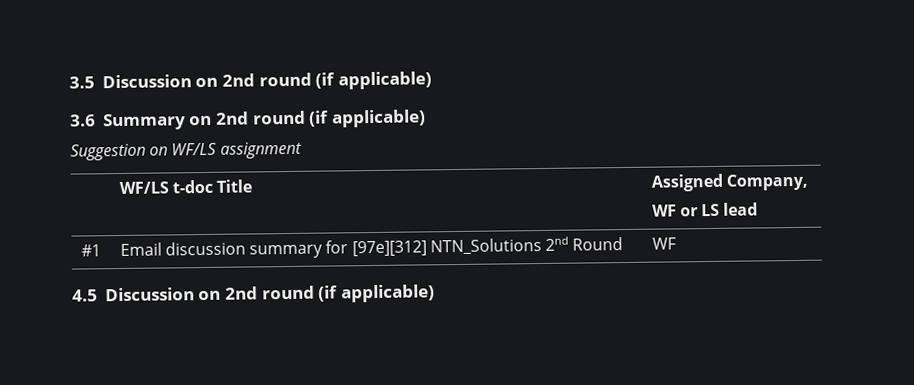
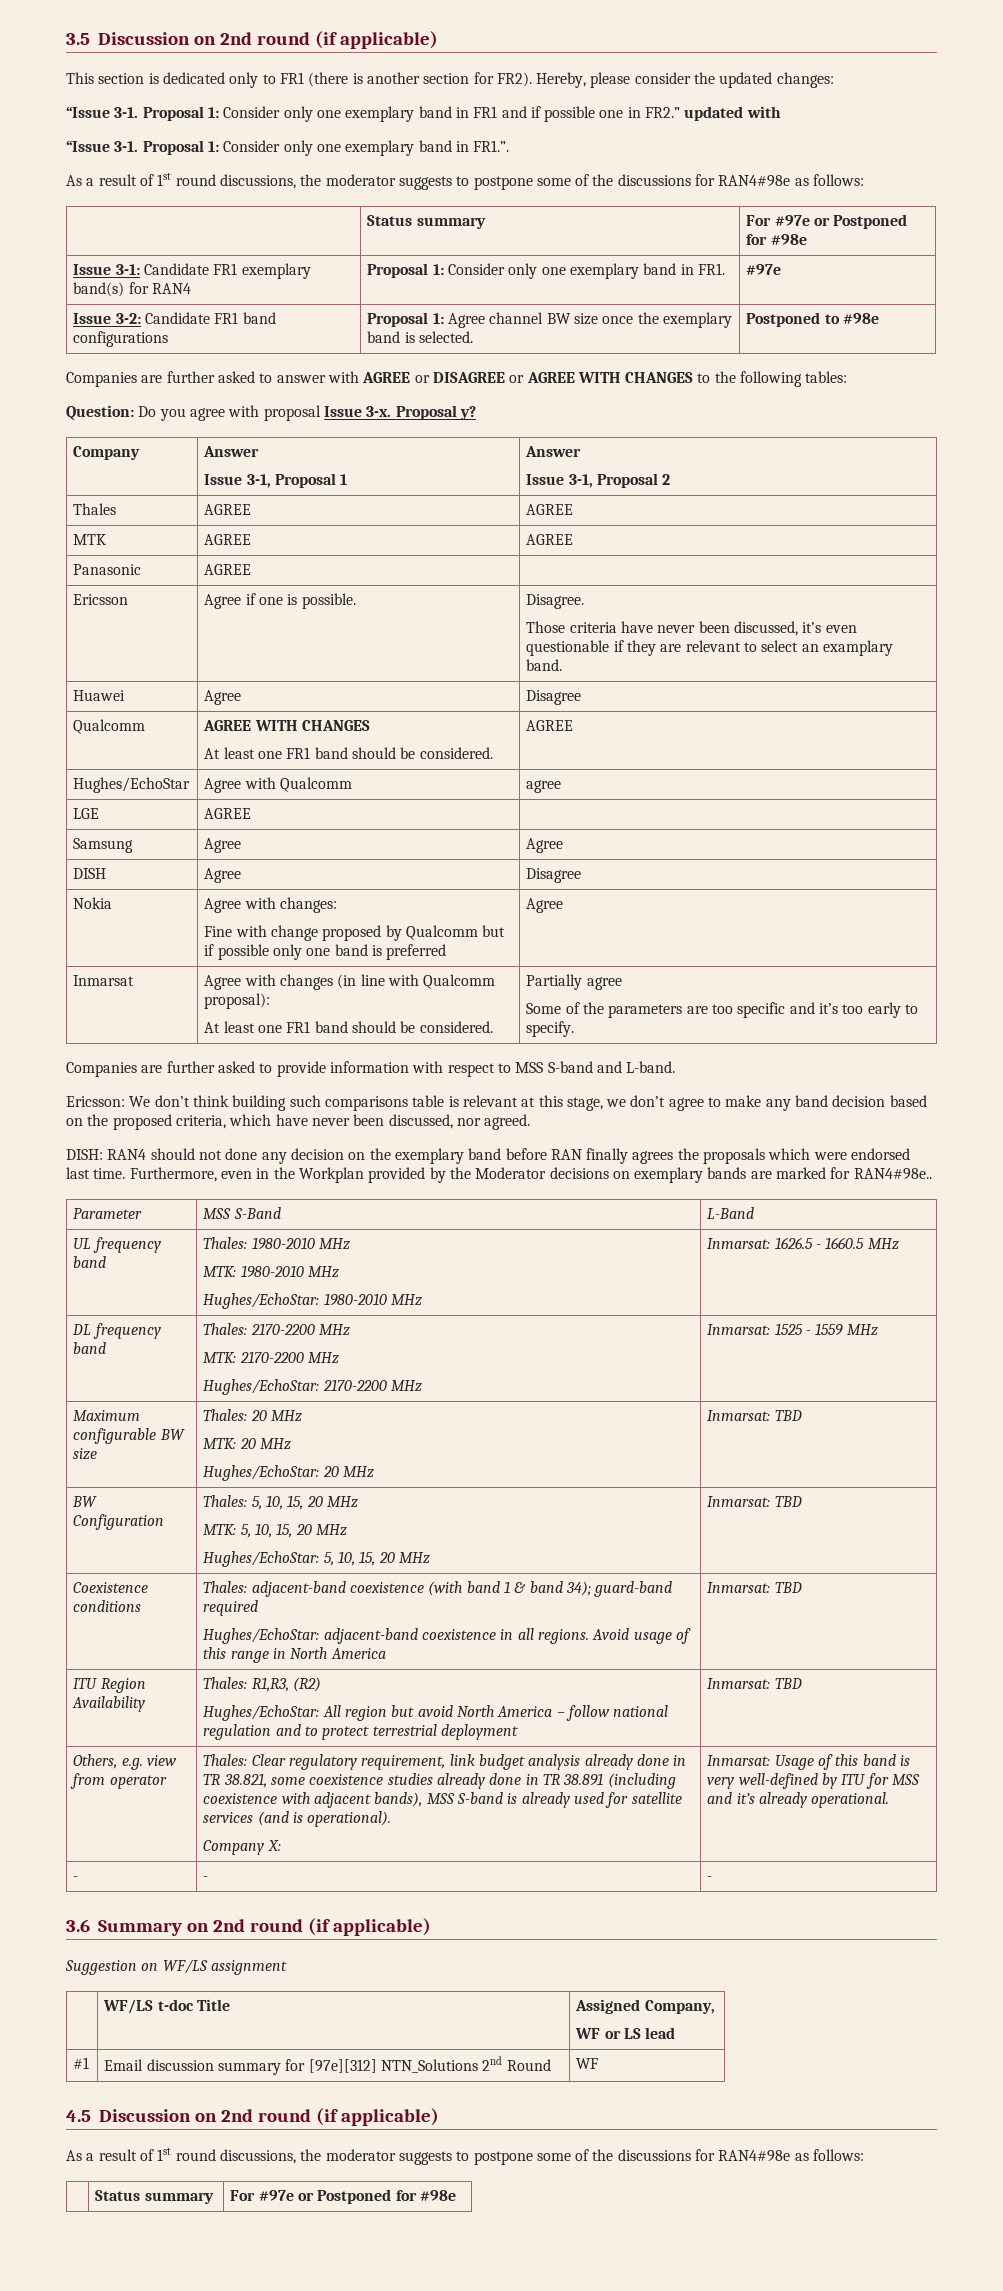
(432, 80) none -> [66,72,834,88] [66,106,781,122] [66,140,510,156] [66,173,865,190] [367,215,486,229] [746,214,908,229] [746,234,807,245] [73,263,311,279] [73,282,192,297] [367,263,726,279] [746,264,782,275] [73,312,276,324] [73,331,169,347] [367,312,733,328] [367,331,474,343] [746,312,880,327] [66,371,848,387] [66,405,476,421] [73,446,141,460] [203,446,260,457] [204,473,348,488] [525,446,582,457] [526,473,671,488] [73,503,117,515] [204,504,252,515] [526,504,574,515] [73,534,107,545] [204,534,252,545] [526,534,574,545] [73,564,142,575] [204,564,252,575] [73,594,129,605] [204,593,356,609] [526,594,585,609] [526,621,857,636] [526,640,894,656] [526,659,563,671] [73,690,126,701] [204,690,242,705] [526,690,582,705] [73,719,146,734] [203,720,371,731] [204,747,493,759] [526,720,574,731] [73,777,191,793] [204,777,353,793] [526,780,562,793] [73,808,100,819] [204,808,252,819] [73,838,134,853] [204,838,242,853] [526,838,564,853] [73,868,107,879] [204,868,242,883] [526,868,582,883] [73,897,113,909] [204,897,338,913] [204,925,506,941] [204,944,447,960] [526,898,564,913] [73,975,135,986] [204,974,496,990] [204,993,271,1009] [204,1021,493,1033] [526,974,622,990] [526,1002,918,1018] [526,1021,575,1037] [66,1061,676,1077] [66,1095,927,1111] [66,1114,531,1130] [66,1148,911,1164] [66,1167,932,1183] [73,1208,143,1219] [203,1207,281,1219] [707,1207,755,1219] [73,1237,161,1253] [73,1256,107,1268] [203,1237,351,1250] [203,1265,340,1278] [203,1293,423,1309] [707,1237,899,1250] [72,1323,161,1339] [73,1342,107,1354] [203,1323,351,1336] [203,1351,340,1364] [203,1379,423,1395] [707,1323,878,1336] [73,1410,141,1421] [73,1428,185,1444] [73,1448,98,1460] [203,1409,303,1422] [203,1438,292,1450] [203,1465,375,1481] [707,1410,802,1421] [72,1496,98,1507] [73,1514,165,1530] [203,1495,359,1510] [203,1523,348,1538] [203,1551,431,1567] [707,1496,802,1507] [73,1582,149,1593] [73,1600,142,1612] [203,1581,673,1597] [203,1600,259,1616] [203,1628,692,1644] [203,1647,386,1663] [707,1582,802,1593] [73,1678,146,1693] [72,1696,146,1712] [203,1677,322,1692] [203,1705,669,1721] [203,1724,519,1740] [707,1678,802,1689] [73,1754,178,1770] [70,1773,167,1789] [203,1754,687,1770] [203,1773,676,1789] [203,1792,682,1808] [203,1811,392,1827] [203,1840,281,1855] [707,1754,911,1770] [707,1773,921,1789] [707,1792,890,1808] [73,1876,79,1881] [203,1876,209,1881] [707,1876,713,1881] // This section is dedicated only to FR1 (there is another section for FR2). Hereby, please consider the updated changes: // “Issue 3-1. Proposal 1: Consider only one exemplary band in FR1 and if possible one in FR2.” updated with // “Issue 3-1. Proposal 1: Consider only one exemplary band in FR1.”. // As a result of 1st round discussions, the moderator suggests to postpone some of the discussions for RAN4#98e as follows: // | Status summary | For #97e or Postponed for #98e // Issue 3-1: Candidate FR1 exemplary band(s) for RAN4 | Proposal 1: Consider only one exemplary band in FR1. | #97e // Issue 3-2: Candidate FR1 band configurations | Proposal 1: Agree channel BW size once the exemplary band is selected. | Postponed to #98e // Companies are further asked to answer with AGREE or DISAGREE or AGREE WITH CHANGES to the following tables: // Question: Do you agree with proposal Issue 3-x. Proposal y? // Company | Answer // Issue 3-1, Proposal 1 | Answer // Issue 3-1, Proposal 2 // Thales | AGREE | AGREE // MTK | AGREE | AGREE // Panasonic | AGREE | // Ericsson | Agree if one is possible. | Disagree. // Those criteria have never been discussed, it’s even questionable if they are relevant to select an examplary band. // Huawei | Agree | Disagree // Qualcomm | AGREE WITH CHANGES // At least one FR1 band should be considered. | AGREE // Hughes/EchoStar | Agree with Qualcomm | agree // LGE | AGREE | // Samsung | Agree | Agree // DISH | Agree | Disagree // Nokia | Agree with changes: // Fine with change proposed by Qualcomm but if possible only one band is preferred | Agree // Inmarsat | Agree with changes (in line with Qualcomm proposal): // At least one FR1 band should be considered. | Partially agree // Some of the parameters are too specific and it’s too early to specify. // Companies are further asked to provide information with respect to MSS S-band and L-band. // Ericsson: We don’t think building such comparisons table is relevant at this stage, we don’t agree to make any band decision based on the proposed criteria, which have never been discussed, nor agreed. // DISH: RAN4 should not done any decision on the exemplary band before RAN finally agrees the proposals which were endorsed last time. Furthermore, even in the Workplan provided by the Moderator decisions on exemplary bands are marked for RAN4#98e.. // Parameter | MSS S-Band | L-Band // UL frequency band | Thales: 1980-2010 MHz // MTK: 1980-2010 MHz // Hughes/EchoStar: 1980-2010 MHz | Inmarsat: 1626.5 - 1660.5 MHz // DL frequency band | Thales: 2170-2200 MHz // MTK: 2170-2200 MHz // Hughes/EchoStar: 2170-2200 MHz | Inmarsat: 1525 - 1559 MHz // Maximum configurable BW size | Thales: 20 MHz // MTK: 20 MHz // Hughes/EchoStar: 20 MHz | Inmarsat: TBD // BW Configuration | Thales: 5, 10, 15, 20 MHz // MTK: 5, 10, 15, 20 MHz // Hughes/EchoStar: 5, 10, 15, 20 MHz | Inmarsat: TBD // Coexistence conditions | Thales: adjacent-band coexistence (with band 1 & band 34); guard-band required // Hughes/EchoStar: adjacent-band coexistence in all regions. Avoid usage of this range in North America | Inmarsat: TBD // ITU Region Availability | Thales: R1,R3, (R2) // Hughes/EchoStar: All region but avoid North America – follow national regulation and to protect terrestrial deployment | Inmarsat: TBD // Others, e.g. view from operator | Thales: Clear regulatory requirement, link budget analysis already done in TR 38.821, some coexistence studies already done in TR 38.891 (including coexistence with adjacent bands), MSS S-band is already used for satellite services (and is operational). // Company X: | Inmarsat: Usage of this band is very well-defined by ITU for MSS and it’s already operational. // - | - | -
(435, 293) none -> [66,2148,865,2165] [95,2190,214,2204] [230,2189,457,2204] // As a result of 1st round discussions, the moderator suggests to postpone some of the discussions for RAN4#98e as follows: // | Status summary | For #97e or Postponed for #98e

